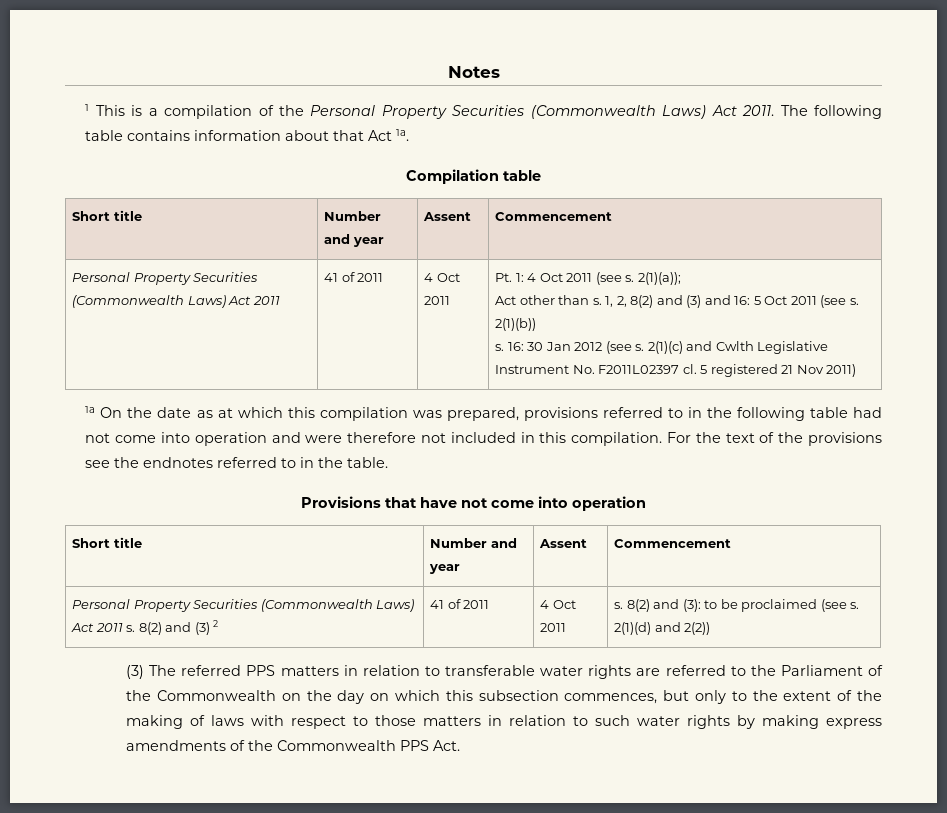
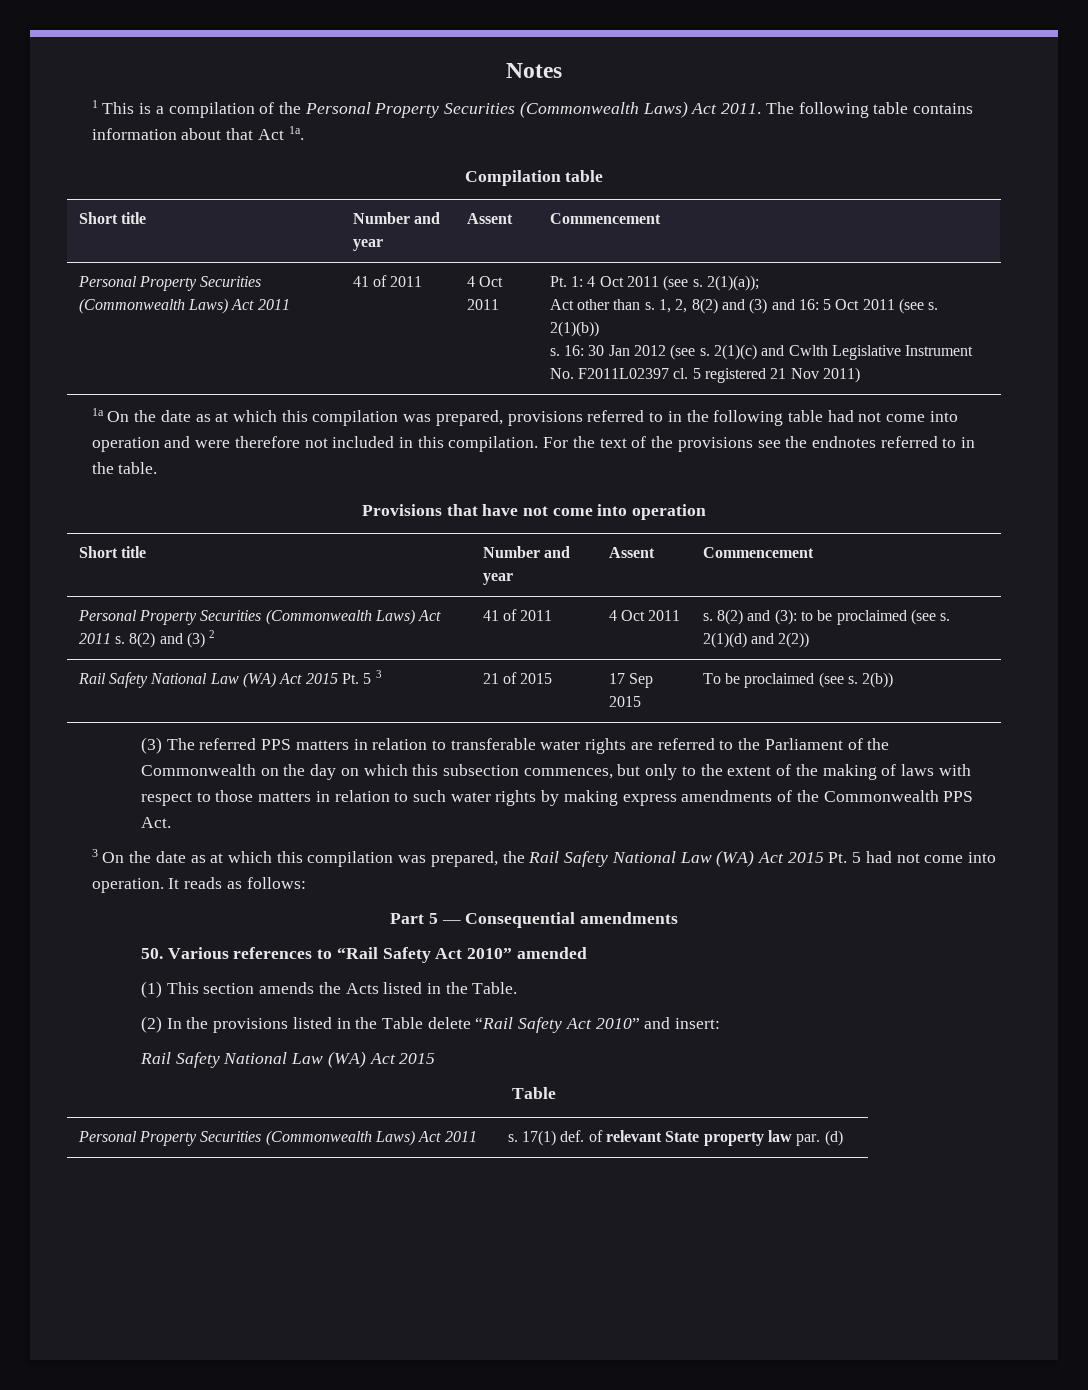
(711, 628) none -> [77,670,382,688] [482,672,553,684] [608,673,653,688] [608,696,641,707] [702,672,894,688] // Rail Safety National Law (WA) Act 2015 Pt. 5 3 | 21 of 2015 | 17 Sep 2015 | To be proclaimed (see s. 2(b))
(461, 745) none -> [91,849,997,867] [91,877,306,893] [390,912,678,928] [140,947,587,963] [140,981,518,998] [140,1016,721,1033] [139,1051,436,1068] [512,1087,556,1099] [77,1130,477,1146] [507,1130,843,1146] // 3 On the date as at which this compilation was prepared, the Rail Safety National Law (WA) Act 2015 Pt. 5 had not come into operation. It reads as follows: // Part 5 — Consequential amendments // 50. Various references to “Rail Safety Act 2010” amended // (1) This section amends the Acts listed in the Table. // (2) In the provisions listed in the Table delete “Rail Safety Act 2010” and insert: // Rail Safety National Law (WA) Act 2015 // Table // Personal Property Securities (Commonwealth Laws) Act 2011 | s. 17(1) def. of relevant State property law par. (d)

